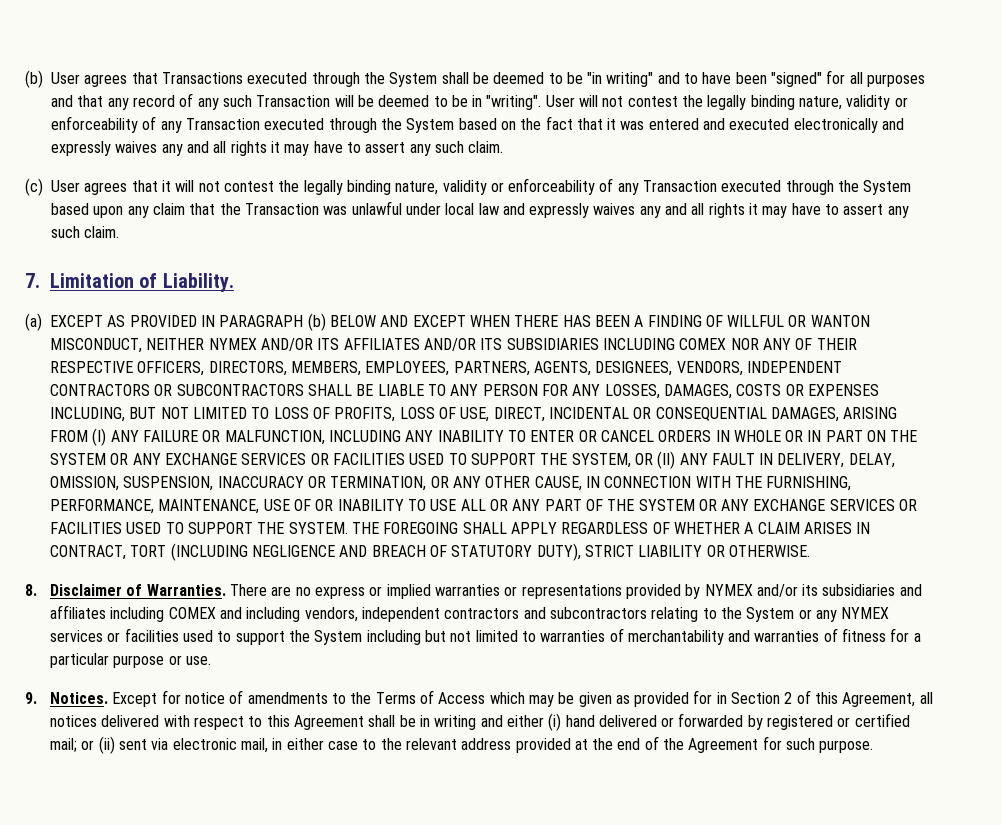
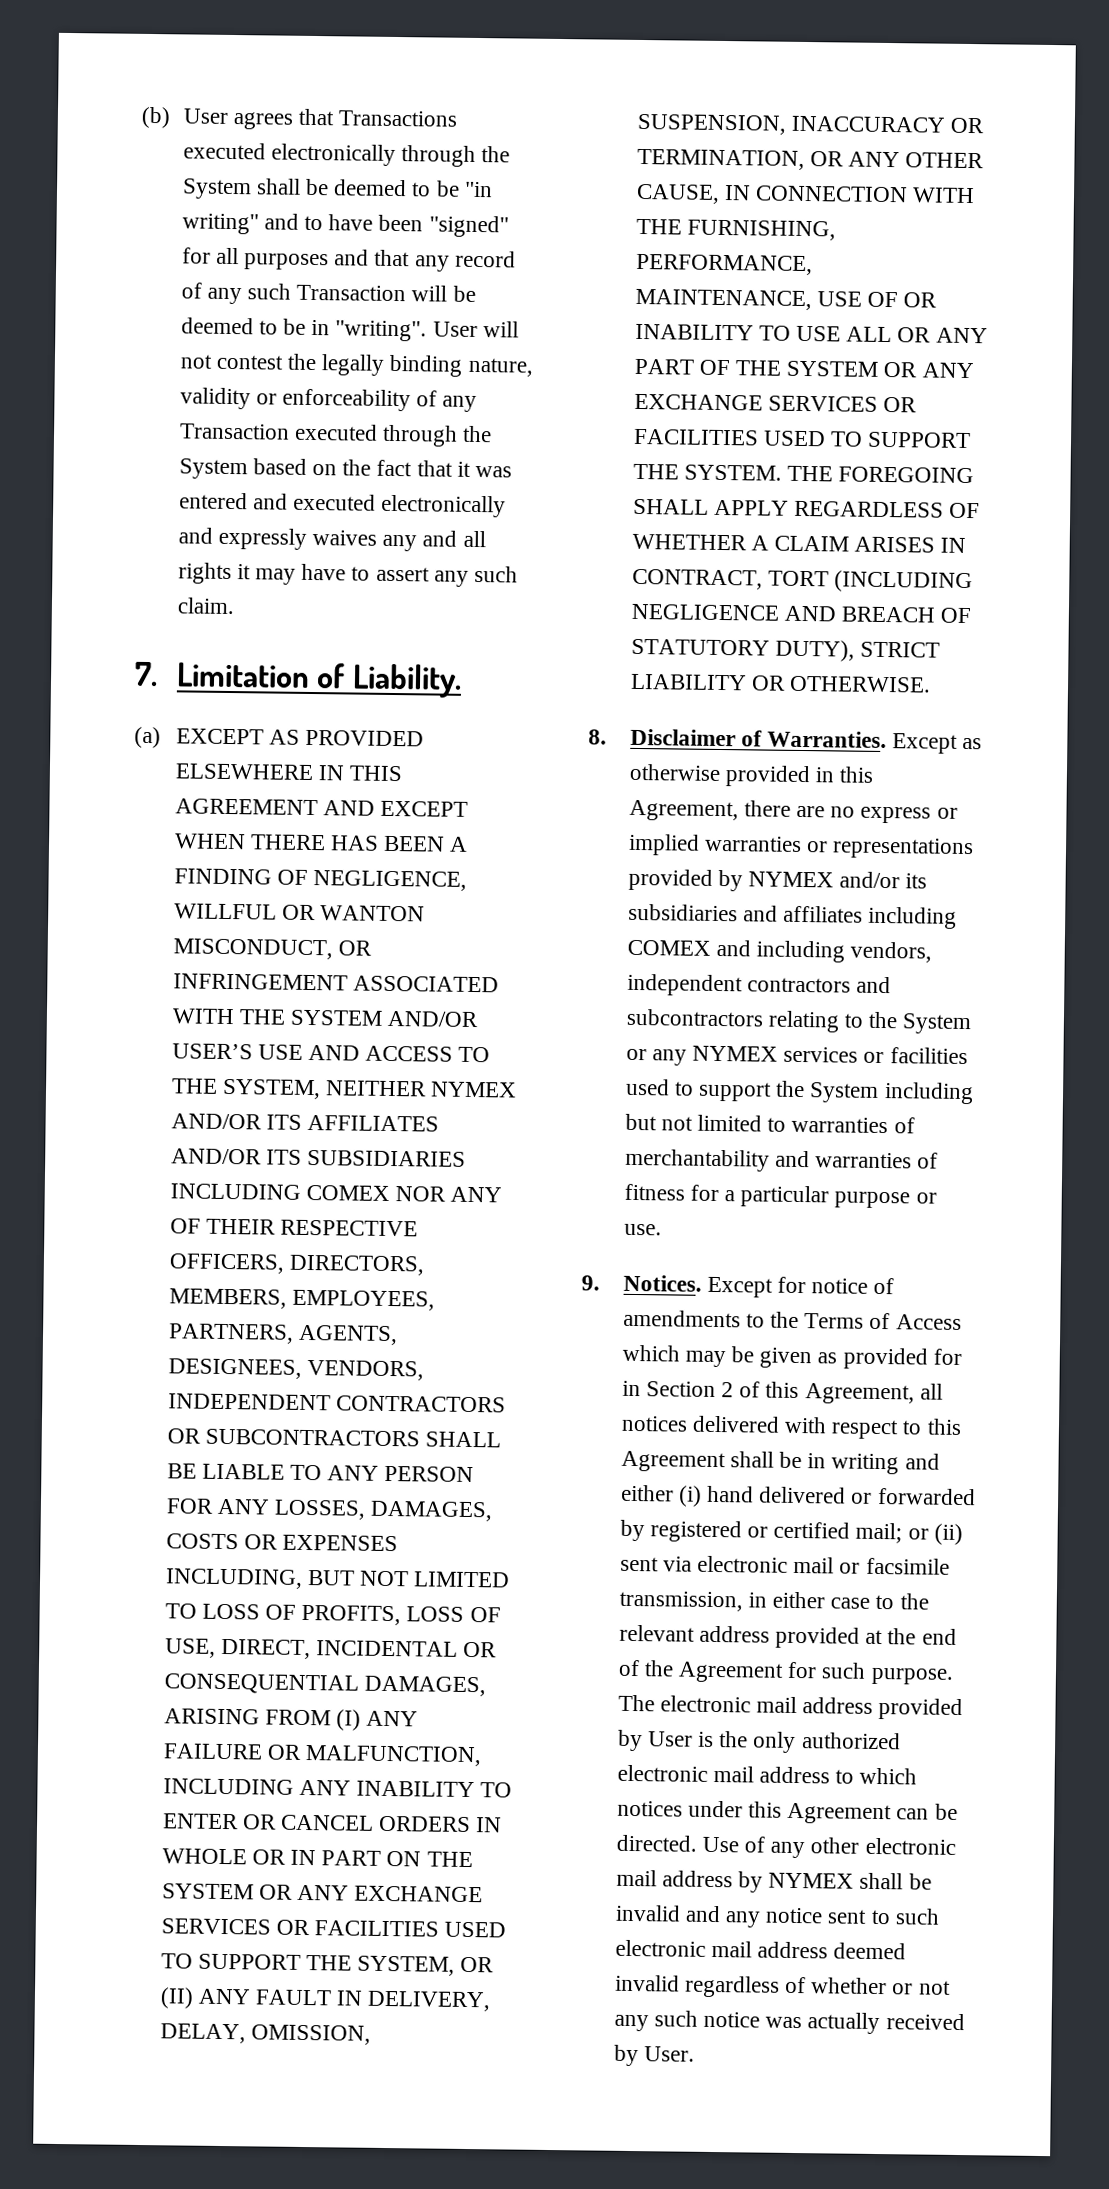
(308, 78) none -> [270,143,396,166] electronically
[25,178,912,196] [51,201,909,218] [51,226,120,238] // (c) User agrees that it will not contest the legally binding nature, validity or enforceability of any Transaction executed through the System based upon any claim that the Transaction was unlawful under local law and expressly waives any and all rights it may have to assert any such claim. -> (235, 606) none
[200,313,376,331] IN PARAGRAPH (b) BELOW -> [174,763,403,782] [174,798,318,816] ELSEWHERE IN THIS AGREEMENT
(723, 321) none -> [312,870,467,891] NEGLIGENCE,
(143, 345) none -> [337,940,372,956] [172,973,499,993] [171,1008,480,1028] [171,1043,491,1063] [170,1078,321,1100] OR INFRINGEMENT ASSOCIATED WITH THE SYSTEM AND/OR USER’S USE AND ACCESS TO THE SYSTEM,
[229,584,267,596] There -> [892,733,983,754] [628,763,875,788] [628,799,791,822] Except as otherwise provided in this Agreement, there
[240,738,268,753] mail, -> [793,1556,950,1575] [618,1590,743,1612] mail or facsimile transmission,
(874, 746) none -> [617,1694,964,1721] [616,1729,901,1753] [616,1764,918,1785] [616,1800,958,1825] [615,1834,956,1859] [615,1869,932,1893] [614,1904,940,1928] [614,1939,907,1960] [614,1974,951,1998] [613,2010,965,2035] [613,2044,695,2067] The electronic mail address provided by User is the only authorized electronic mail address to which notices under this Agreement can be directed. Use of any other electronic mail address by NYMEX shall be invalid and any notice sent to such electronic mail address deemed invalid regardless of whether or not any such notice was actually received by User.

